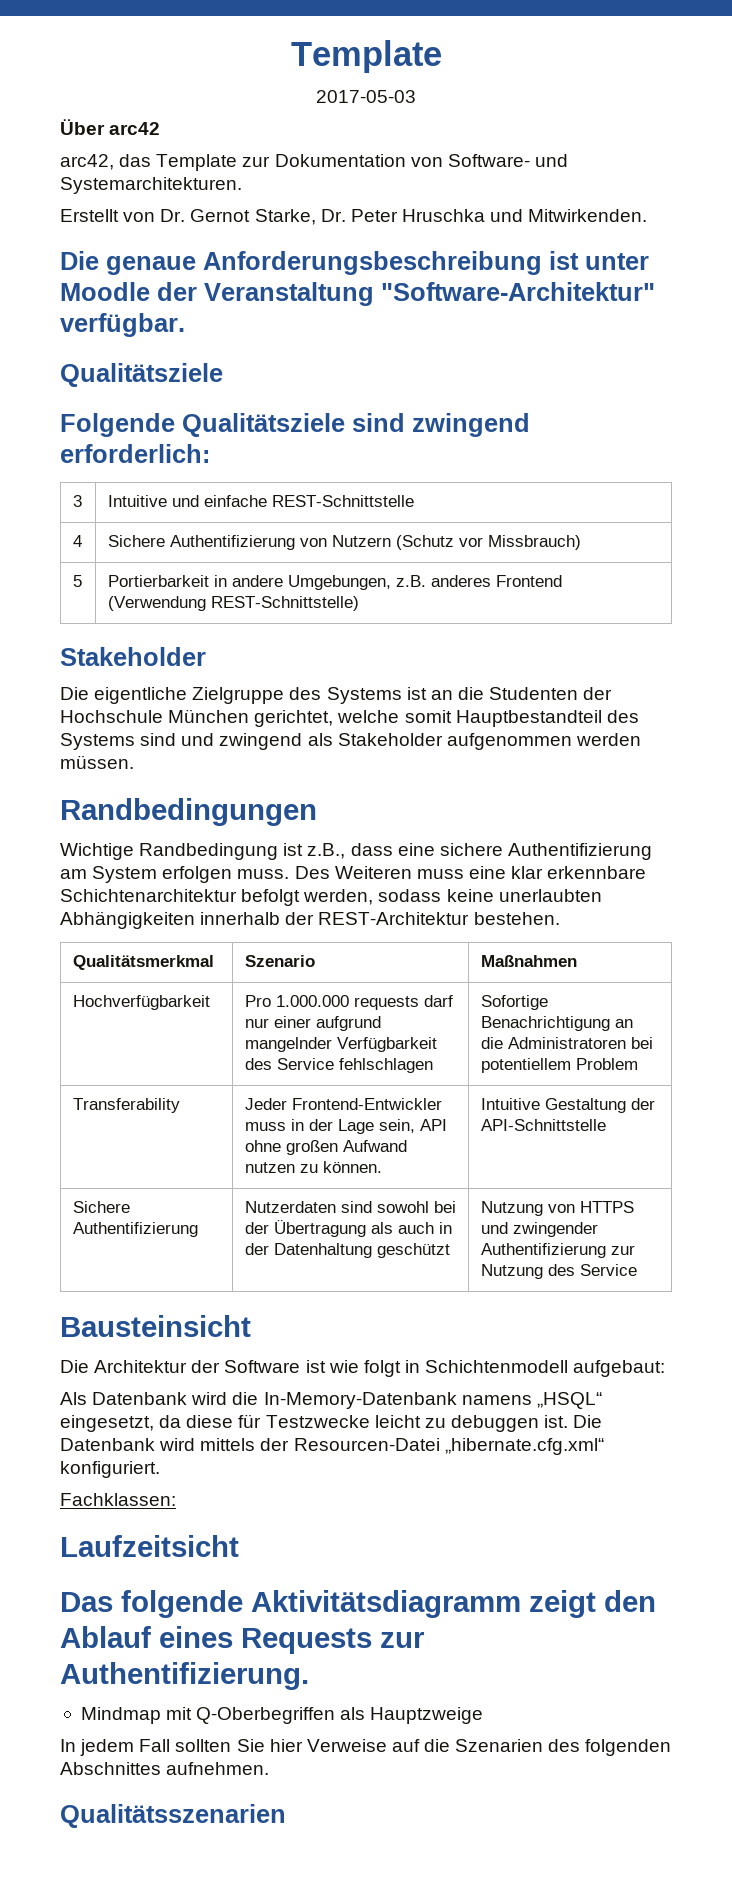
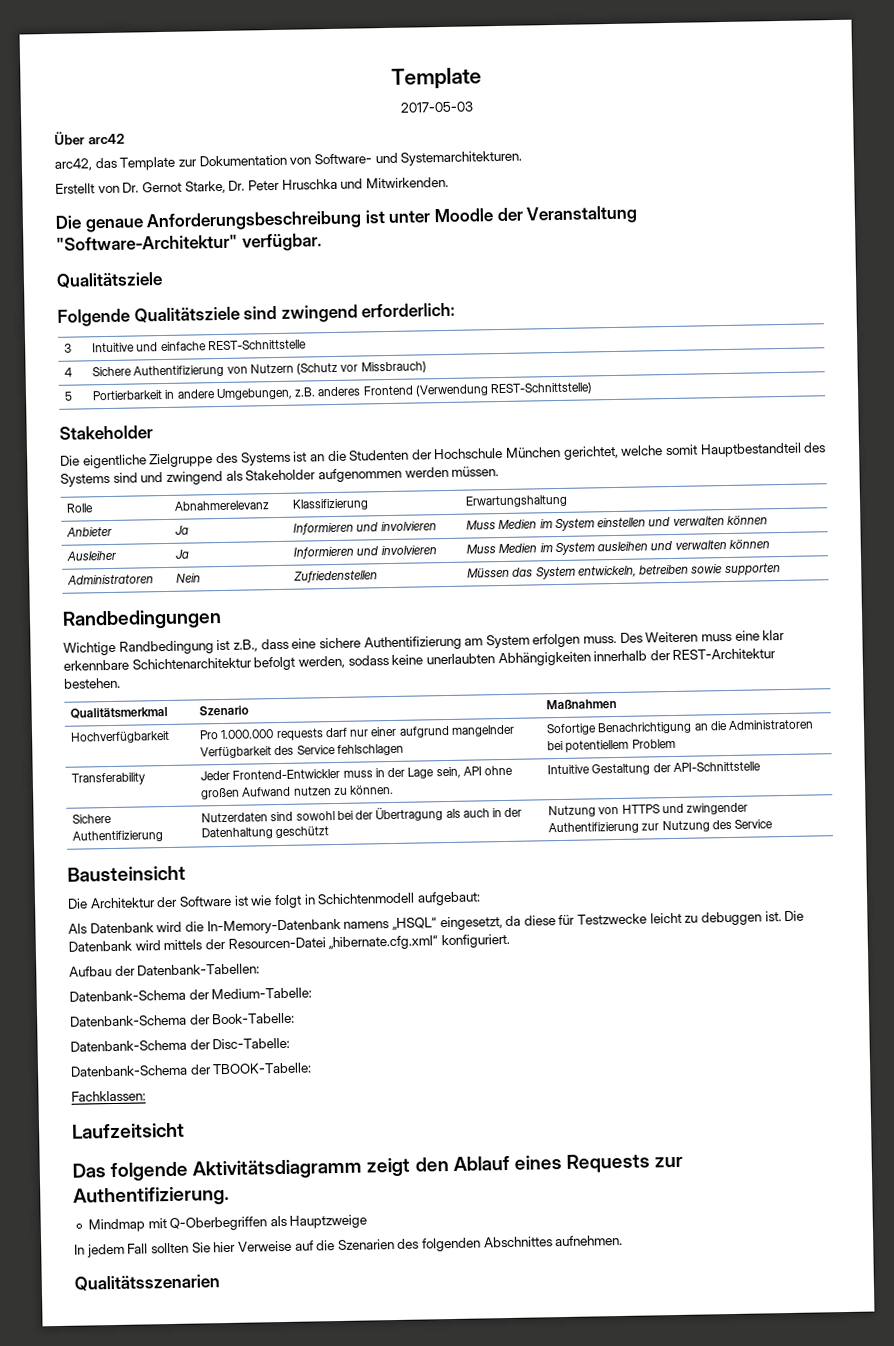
(134, 762) none -> [66,503,95,513] [174,500,271,511] [292,498,370,511] [465,494,569,508] [66,526,114,537] [175,525,190,535] [293,521,437,535] [466,515,768,532] [66,550,118,561] [175,549,190,559] [293,545,437,559] [466,539,770,556] [67,574,155,585] [176,573,202,583] [294,570,379,583] [467,563,781,580] // Rolle | Abnahmerelevanz | Klassifizierung | Erwartungshaltung // Anbieter | Ja | Informieren und involvieren | Muss Medien im System einstellen und verwalten können // Ausleiher | Ja | Informieren und involvieren | Muss Medien im System ausleihen und verwalten können // Administratoren | Nein | Zufriedenstellen | Müssen das System entwickeln, betreiben sowie supporten
(160, 1469) none -> [69,963,261,977] [69,987,313,1002] [70,1012,296,1027] [70,1037,291,1052] [70,1062,313,1077] // Aufbau der Datenbank-Tabellen: // Datenbank-Schema der Medium-Tabelle: // Datenbank-Schema der Book-Tabelle: // Datenbank-Schema der Disc-Tabelle: // Datenbank-Schema der TBOOK-Tabelle:

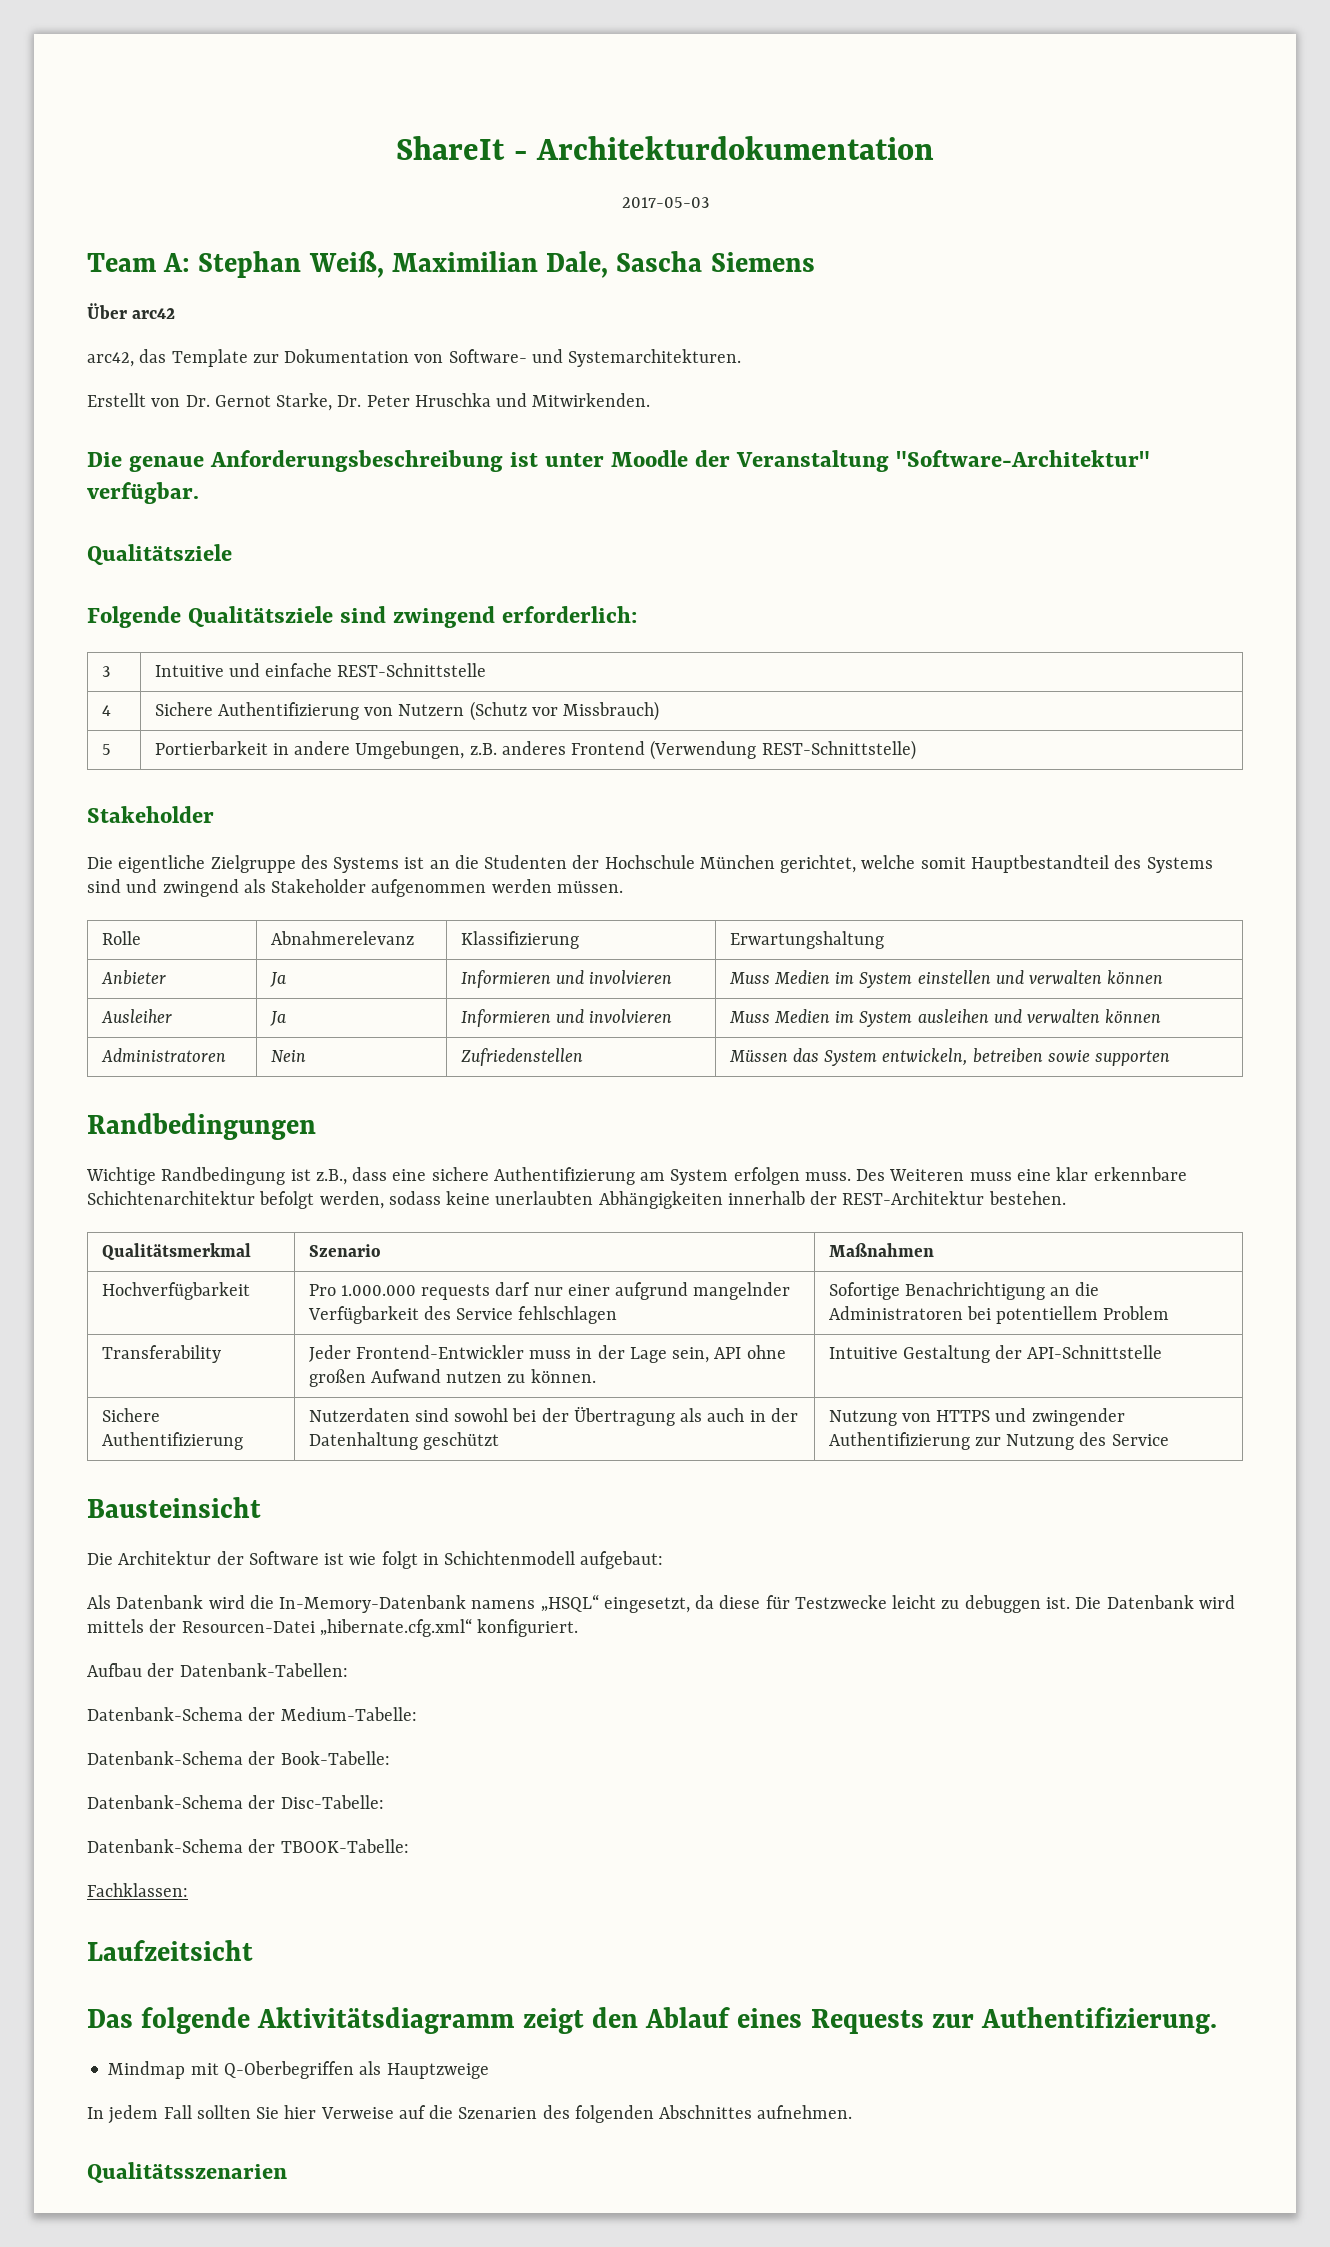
[391,67,482,90] [400,101,474,113] Template // 2017-05-03 -> [395,136,935,160] [621,197,709,208] [87,251,815,278] ShareIt - Architekturdokumentation // 2017-05-03 // Team A: Stephan Weiß, Maximilian Dale, Sascha Siemens

